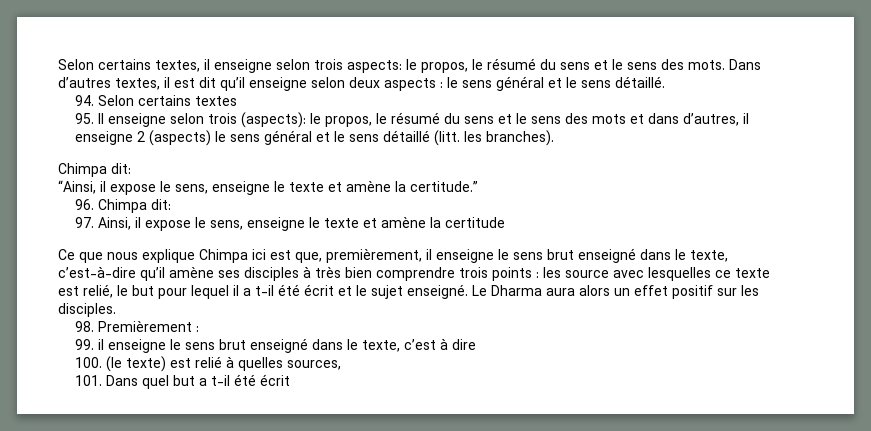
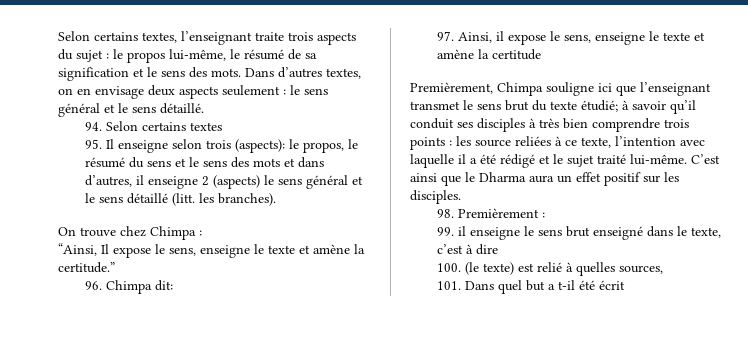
[204,58,590,73] il enseigne selon trois aspects: le propos, le résumé du sens -> [181,31,356,45] [58,49,317,63] [58,67,129,81] l’enseignant traite trois aspects du sujet : le propos lui-même, le résumé de sa signification
[164,77,345,91] il est dit qu’il enseigne selon -> [58,86,144,99] on en envisage
(436, 84) none -> [222,85,280,96] seulement
[58,163,131,177] Chimpa dit: -> [58,226,202,240] On trouve chez Chimpa :
[100,181,106,192] il -> [101,244,109,254] Il
[58,248,728,263] [58,266,214,281] Ce que nous explique Chimpa ici est que, premièrement, il enseigne le sens brut enseigné dans le texte, c’est-à-dire qu’il amène -> [410,82,711,96] [410,100,696,114] [410,118,454,129] Premièrement, Chimpa souligne ici que l’enseignant transmet le sens brut du texte étudié; à savoir qu’il conduit
[613,267,770,281] [58,284,487,299] avec lesquelles ce texte est relié, le but pour lequel il a t-il été écrit et le sujet enseigné. Le -> [515,136,705,148] [410,154,720,168] [410,172,475,186] reliées à ce texte, l’intention avec laquelle il a été rédigé et le sujet traité lui-même. C’est ainsi que le
[579,285,610,296] alors -> (554, 179) none

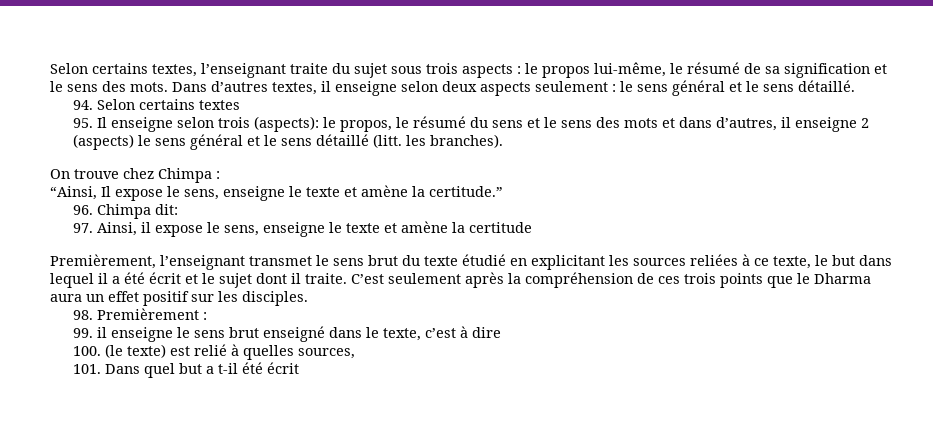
[288,32,356,45] [58,49,103,62] trois aspects du sujet -> [332,63,513,78] du sujet sous trois aspects
[58,86,144,99] on en envisage -> [321,81,438,96] il enseigne selon
[497,82,636,96] Chimpa souligne ici que -> (156, 261) none
[581,100,696,114] [410,118,689,132] [410,136,705,150] [410,154,454,168] étudié; à savoir qu’il conduit ses disciples à très bien comprendre trois points : les source reliées à ce texte, l’intention avec laquelle -> [462,254,892,270] [50,273,94,288] étudié en explicitant les sources reliées à ce texte, le but dans lequel
[500,154,535,168] rédigé -> [149,272,181,284] écrit
[597,154,720,165] [410,173,437,182] traité lui-même. C’est ainsi -> [256,272,763,288] dont il traite. C’est seulement après la compréhension de ces trois points

